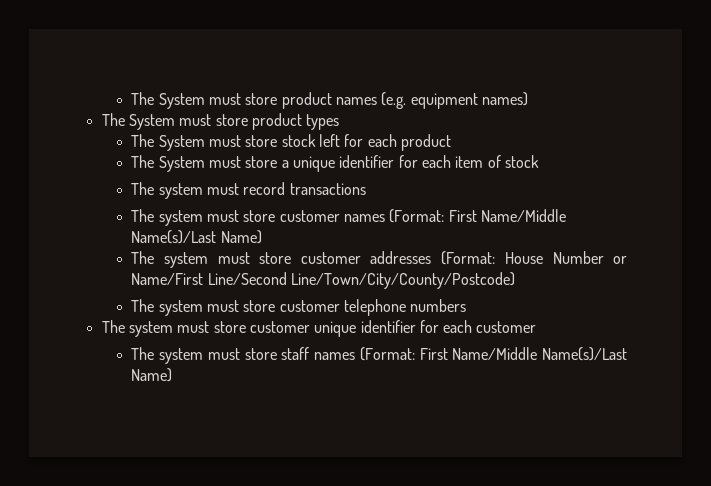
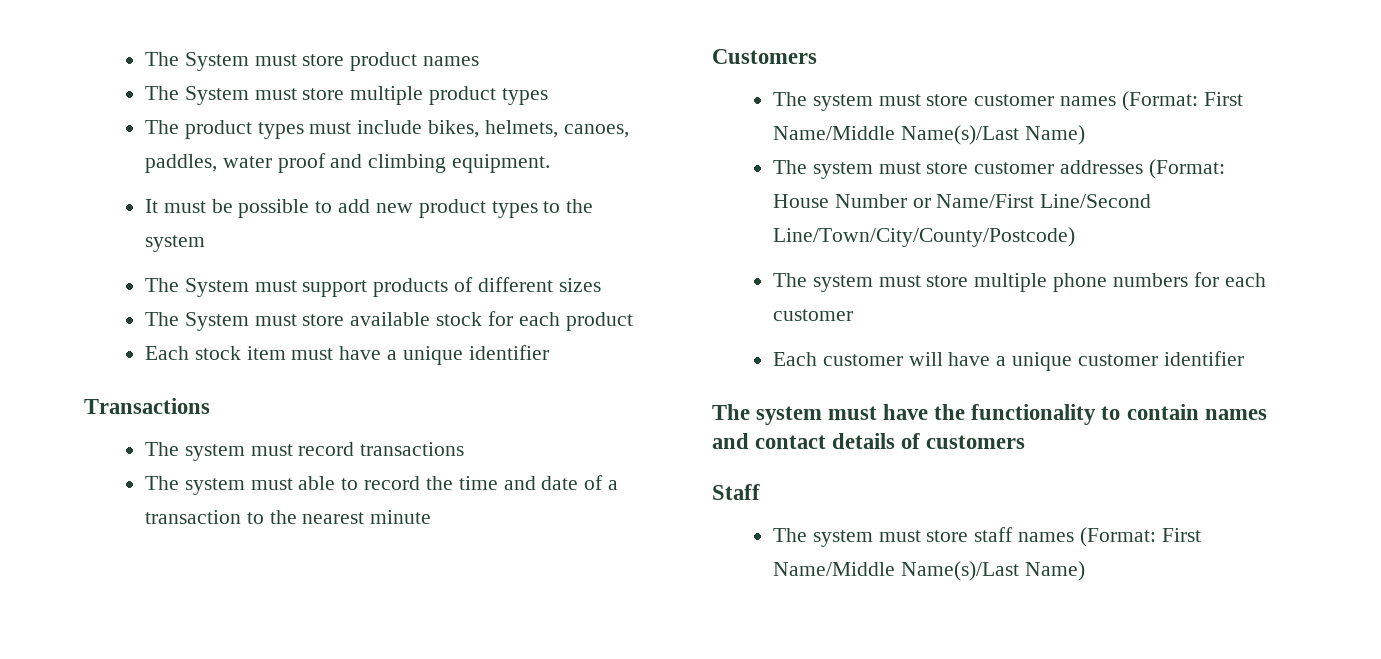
[381,92,529,109] [101,113,340,130] [131,134,341,151] (e.g. equipment names) // The System must store product types // The System must store stock left -> [145,86,548,105] [145,120,629,139] [145,153,551,173] [145,199,594,218] [145,235,206,252] [145,277,601,297] [145,312,483,331] // The System must store multiple product types // The product types must include bikes, helmets, canoes, paddles, water proof and climbing equipment. // It must be possible to add new product types to the system // The System must support products of different sizes // The System must store available stock
[131,155,540,172] The System must store a unique identifier for each item of stock -> [145,345,549,365] [84,398,210,414] Each stock item must have a unique identifier // Transactions
(366, 189) none -> [145,475,618,495] [145,510,432,524] [712,49,817,64] // The system must able to record the time and date of a transaction to the nearest minute // Customers
[279,299,467,316] [101,320,537,337] customer telephone numbers // The system must store customer unique identifier for each customer -> [974,272,1266,292] [773,309,854,321] [773,351,1244,371] [712,404,1267,425] [712,433,1026,449] [712,484,760,500] multiple phone numbers for each customer // Each customer will have a unique customer identifier // The system must have the functionality to contain names and contact details of customers // Staff

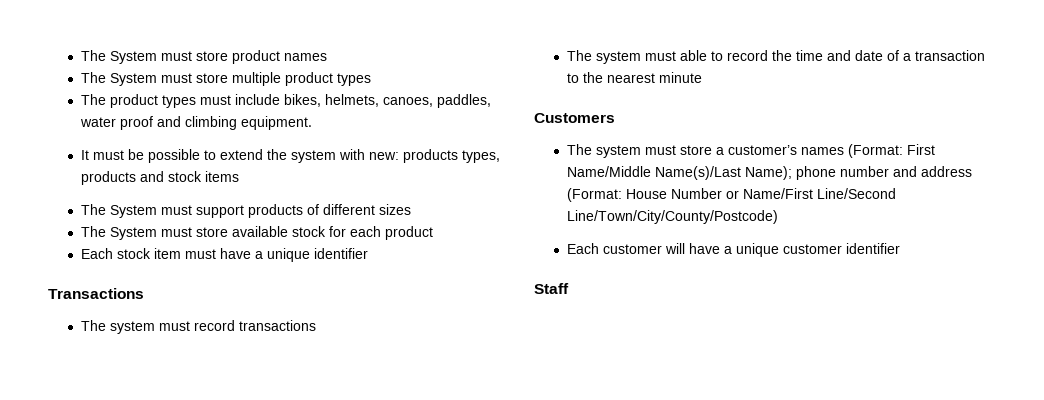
[338,199,594,218] [145,235,206,252] add new product types to the system -> [219,149,500,163] [80,171,239,185] extend the system with new: products types, products and stock items
[974,91,1243,111] [773,125,1085,145] [773,160,1144,179] customer names (Format: First Name/Middle Name(s)/Last Name) // The system must store customer addresses -> [715,144,935,158] [566,166,972,180] a customer’s names (Format: First Name/Middle Name(s)/Last Name); phone number and address
[773,272,1266,292] [773,309,854,321] // The system must store multiple phone numbers for each customer -> (778, 217) none
[712,404,1267,425] [712,433,1026,449] [712,484,760,500] [773,527,1201,547] [773,561,1085,581] The system must have the functionality to contain names and contact details of customers // Staff // The system must store staff names (Format: First Name/Middle Name(s)/Last Name) -> [534,283,569,294] Staff

